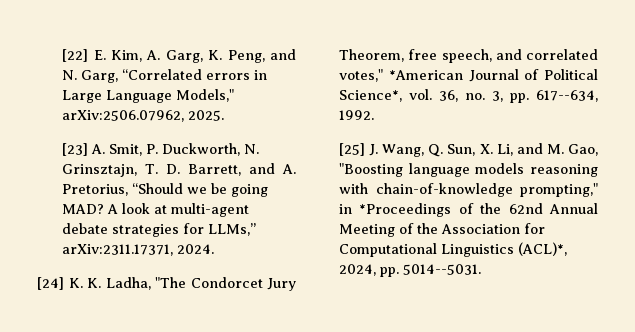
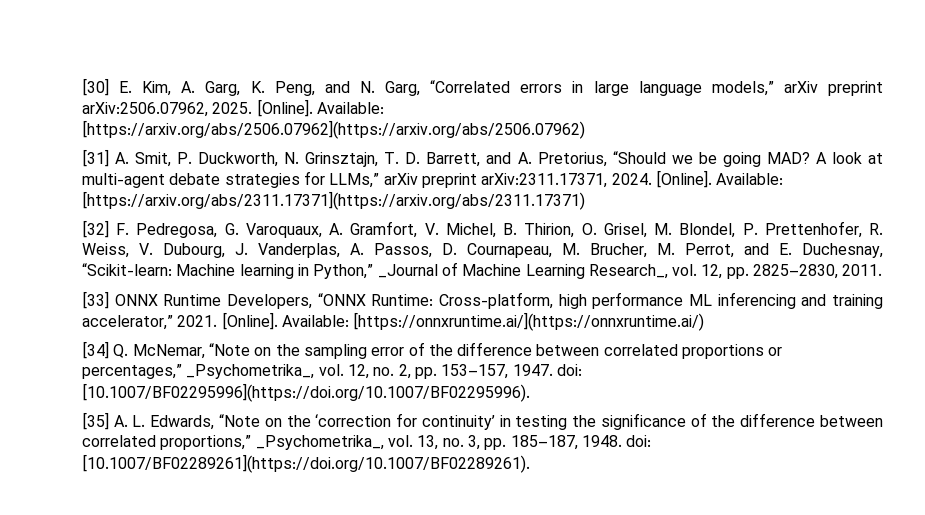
[62,49,89,62] [22] -> [81,78,109,96] [30]
[62,89,235,103] [62,110,225,122] [62,143,89,156] Large Language Models," arXiv:2506.07962, 2025. // [23] -> [593,81,884,96] [81,99,384,117] [81,120,585,139] [81,149,109,167] large language models,” arXiv preprint arXiv:2506.07962, 2025. [Online]. Available: [https://arxiv.org/abs/2506.07962](https://arxiv.org/abs/2506.07962) // [31]
(257, 229) none -> [383,173,477,188] arXiv preprint
[37,277,296,291] [339,49,598,63] [339,69,598,82] [339,89,598,103] [339,110,374,120] [339,143,598,157] [339,163,598,177] [339,183,598,197] [339,203,598,217] [339,223,545,237] [339,242,567,257] [339,264,481,277] // [24] K. K. Ladha, "The Condorcet Jury Theorem, free speech, and correlated votes," *American Journal of Political Science*, vol. 36, no. 3, pp. 617--634, 1992. // [25] J. Wang, Q. Sun, X. Li, and M. Gao, "Boosting language models reasoning with chain-of-knowledge prompting," in *Proceedings of the 62nd Annual Meeting of the Association for Computational Linguistics (ACL)*, 2024, pp. 5014--5031. -> [655,170,784,188] [81,191,585,210] [81,220,883,238] [81,243,883,258] [81,262,883,279] [81,291,883,309] [81,312,705,331] [81,341,783,359] [81,364,582,379] [81,383,530,402] [81,412,884,430] [81,435,652,450] [81,454,530,473] [Online]. Available: [https://arxiv.org/abs/2311.17371](https://arxiv.org/abs/2311.17371) // [32] F. Pedregosa, G. Varoquaux, A. Gramfort, V. Michel, B. Thirion, O. Grisel, M. Blondel, P. Prettenhofer, R. Weiss, V. Dubourg, J. Vanderplas, A. Passos, D. Cournapeau, M. Brucher, M. Perrot, and E. Duchesnay, “Scikit-learn: Machine learning in Python,” _Journal of Machine Learning Research_, vol. 12, pp. 2825–2830, 2011. // [33] ONNX Runtime Developers, “ONNX Runtime: Cross-platform, high performance ML inferencing and training accelerator,” 2021. [Online]. Available: [https://onnxruntime.ai/](https://onnxruntime.ai/) // [34] Q. McNemar, “Note on the sampling error of the difference between correlated proportions or percentages,” _Psychometrika_, vol. 12, no. 2, pp. 153–157, 1947. doi: [10.1007/BF02295996](https://doi.org/10.1007/BF02295996). // [35] A. L. Edwards, “Note on the ‘correction for continuity’ in testing the significance of the difference between correlated proportions,” _Psychometrika_, vol. 13, no. 3, pp. 185–187, 1948. doi: [10.1007/BF02289261](https://doi.org/10.1007/BF02289261).

